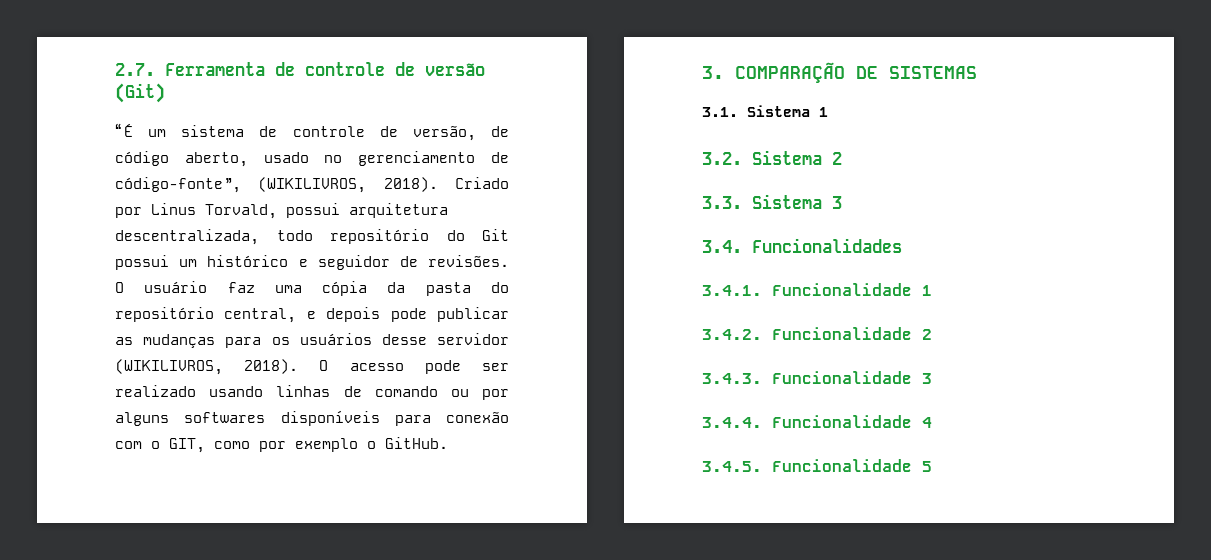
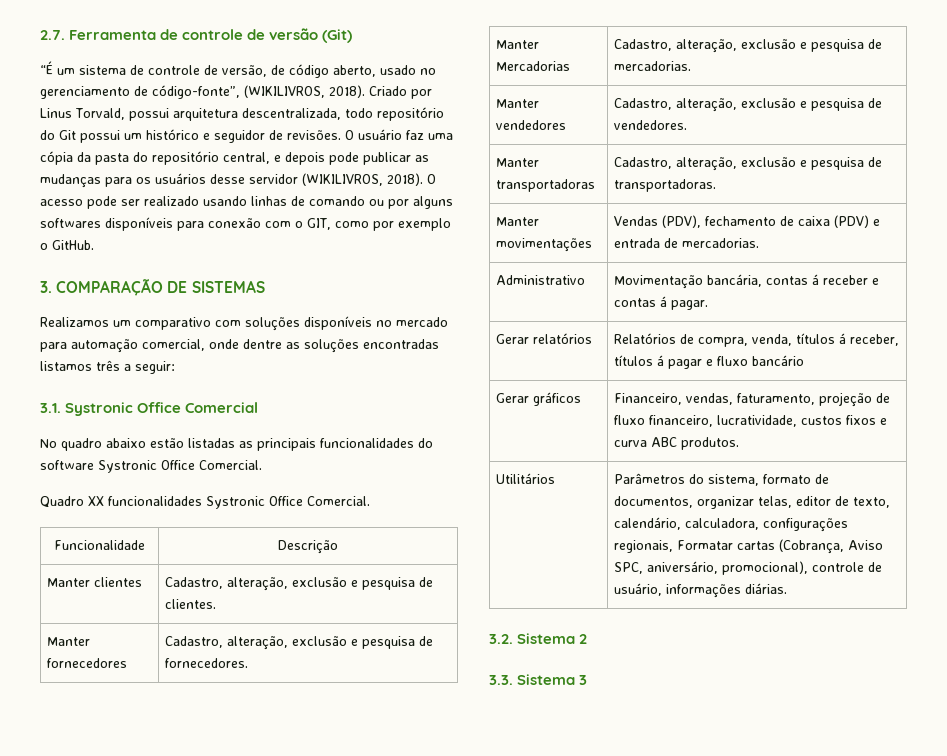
[702,105,828,117] 3.1. Sistema 1 -> [40,316,448,331] [40,339,439,353] [40,360,175,374] [40,402,259,416] [40,438,433,451] [40,460,262,473] [40,496,370,509] [54,540,145,550] [278,540,338,554] [47,577,143,587] [165,577,434,591] [165,599,217,609] [47,637,91,646] [47,658,128,668] [165,636,434,650] [165,658,249,668] [496,40,540,49] [496,61,571,71] [614,39,883,53] [614,61,692,71] [496,99,540,108] [496,120,567,130] [614,98,883,112] [614,120,688,130] [496,158,540,167] [496,179,596,192] [614,157,883,171] [614,179,717,192] [496,217,540,226] [496,238,593,252] [614,215,881,228] [614,238,760,248] [496,275,586,285] [614,274,880,289] [614,296,709,310] [496,333,593,344] [614,333,900,347] [614,355,805,369] [496,392,582,406] [614,392,891,407] [614,415,888,427] [614,437,740,450] [496,473,556,484] [614,473,830,486] [614,496,891,509] [614,517,849,532] [614,539,884,554] [614,561,883,575] [614,583,788,598] Realizamos um comparativo com soluções disponíveis no mercado para automação comercial, onde dentre as soluções encontradas listamos três a seguir: // 3.1. Systronic Office Comercial // No quadro abaixo estão listadas as principais funcionalidades do software Systronic Office Comercial. // Quadro XX funcionalidades Systronic Office Comercial. // Funcionalidade | Descrição // Manter clientes | Cadastro, alteração, exclusão e pesquisa de clientes. // Manter fornecedores | Cadastro, alteração, exclusão e pesquisa de fornecedores. // Manter Mercadorias | Cadastro, alteração, exclusão e pesquisa de mercadorias. // Manter vendedores | Cadastro, alteração, exclusão e pesquisa de vendedores. // Manter transportadoras | Cadastro, alteração, exclusão e pesquisa de transportadoras. // Manter movimentações | Vendas (PDV), fechamento de caixa (PDV) e entrada de mercadorias. // Administrativo | Movimentação bancária, contas á receber e contas á pagar. // Gerar relatórios | Relatórios de compra, venda, títulos á receber, títulos á pagar e fluxo bancário // Gerar gráficos | Financeiro, vendas, faturamento, projeção de fluxo financeiro, lucratividade, custos fixos e curva ABC produtos. // Utilitários | Parâmetros do sistema, formato de documentos, organizar telas, editor de texto, calendário, calculadora, configurações regionais, Formatar cartas (Cobrança, Aviso SPC, aniversário, promocional), controle de usuário, informações diárias.
[702,238,902,253] [702,283,932,296] [702,327,932,340] [702,371,932,384] [702,415,932,428] [702,459,932,472] // 3.4. Funcionalidades // 3.4.1. Funcionalidade 1 // 3.4.2. Funcionalidade 2 // 3.4.3. Funcionalidade 3 // 3.4.4. Funcionalidade 4 // 3.4.5. Funcionalidade 5 -> (588, 680) none

